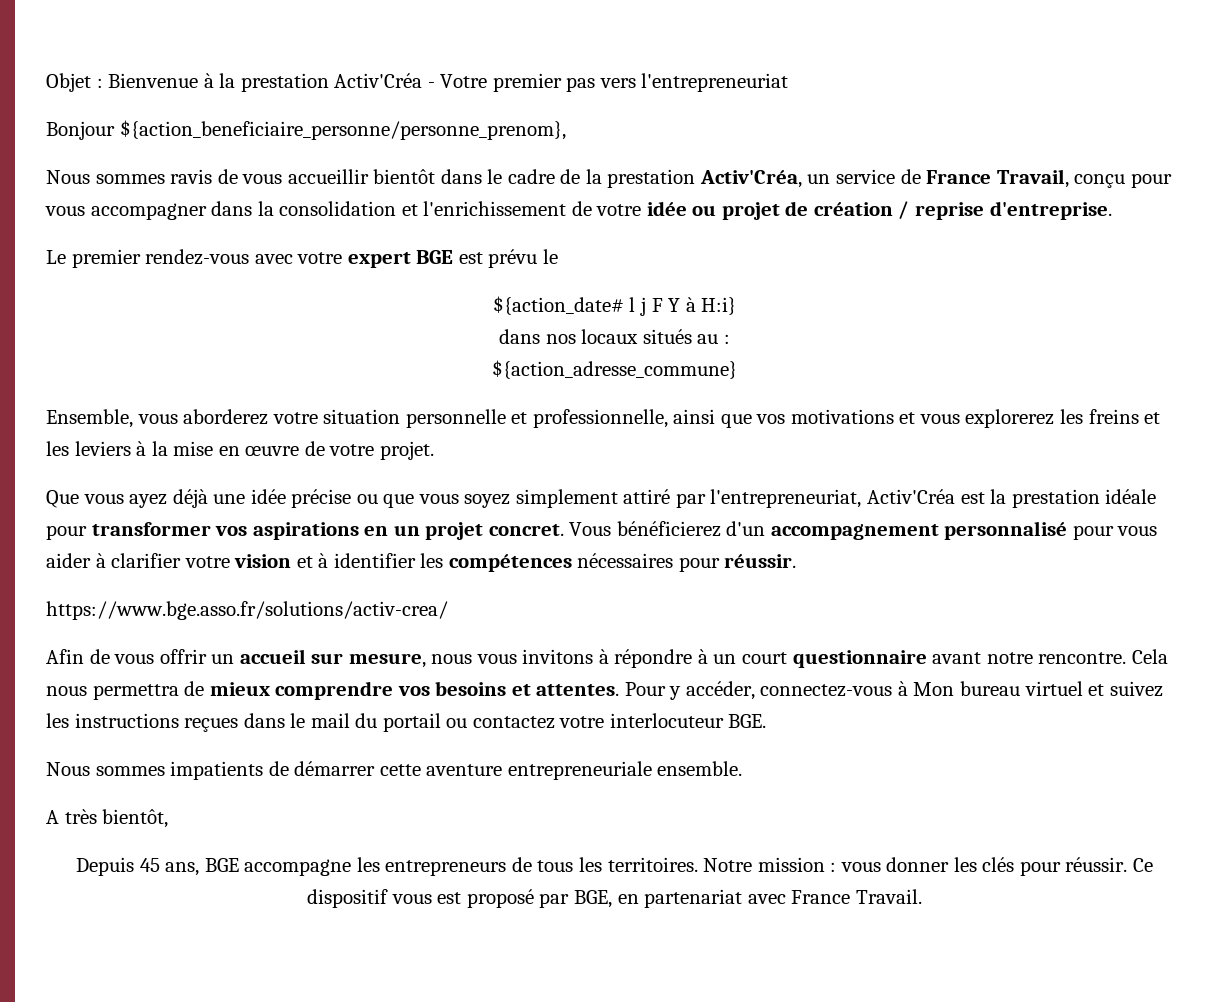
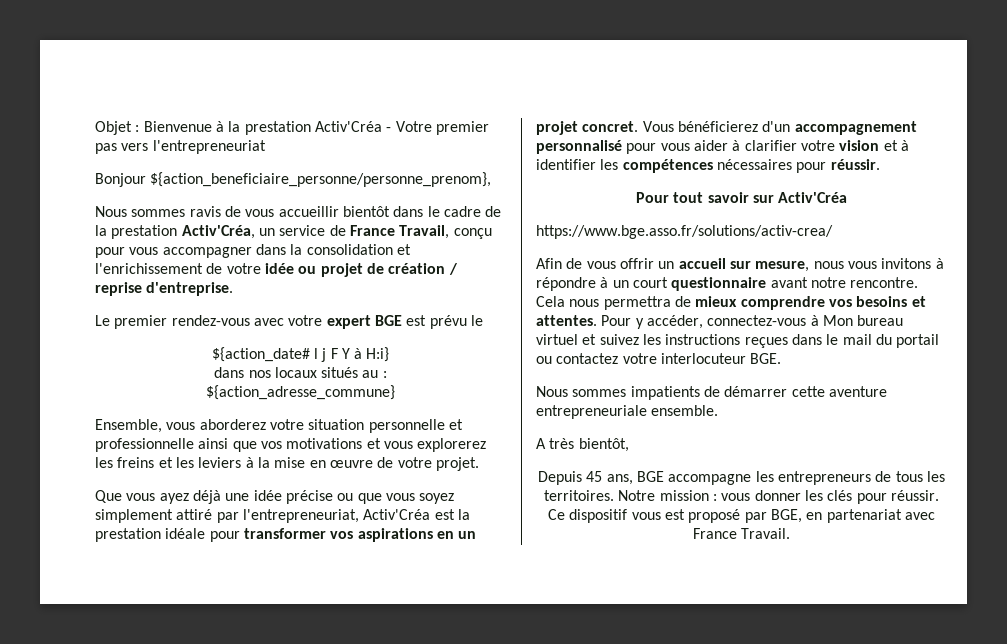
[532,409,668,428] professionnelle, -> [95,438,194,452] professionnelle
(797, 561) none -> [635,192,848,203] // Pour tout savoir sur Activ'Créa

